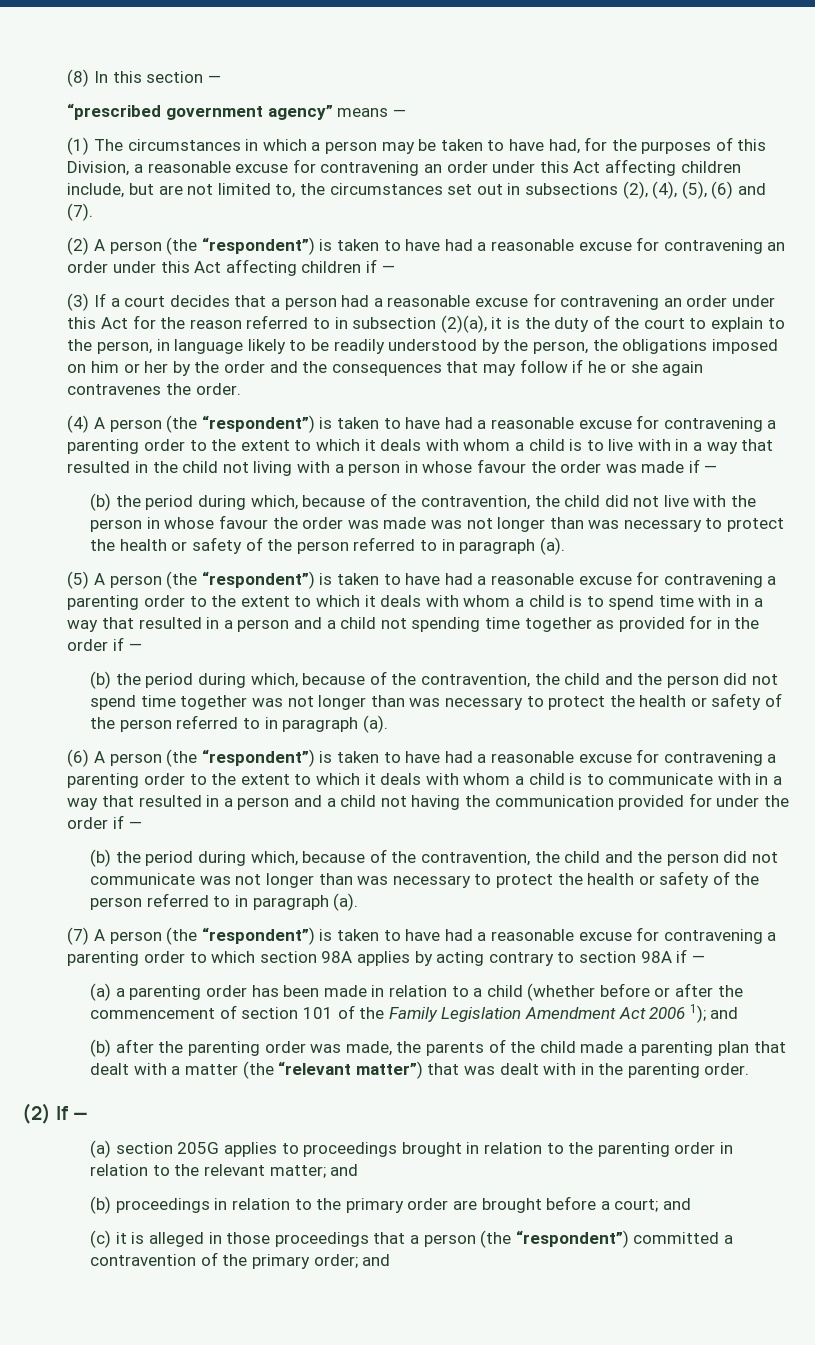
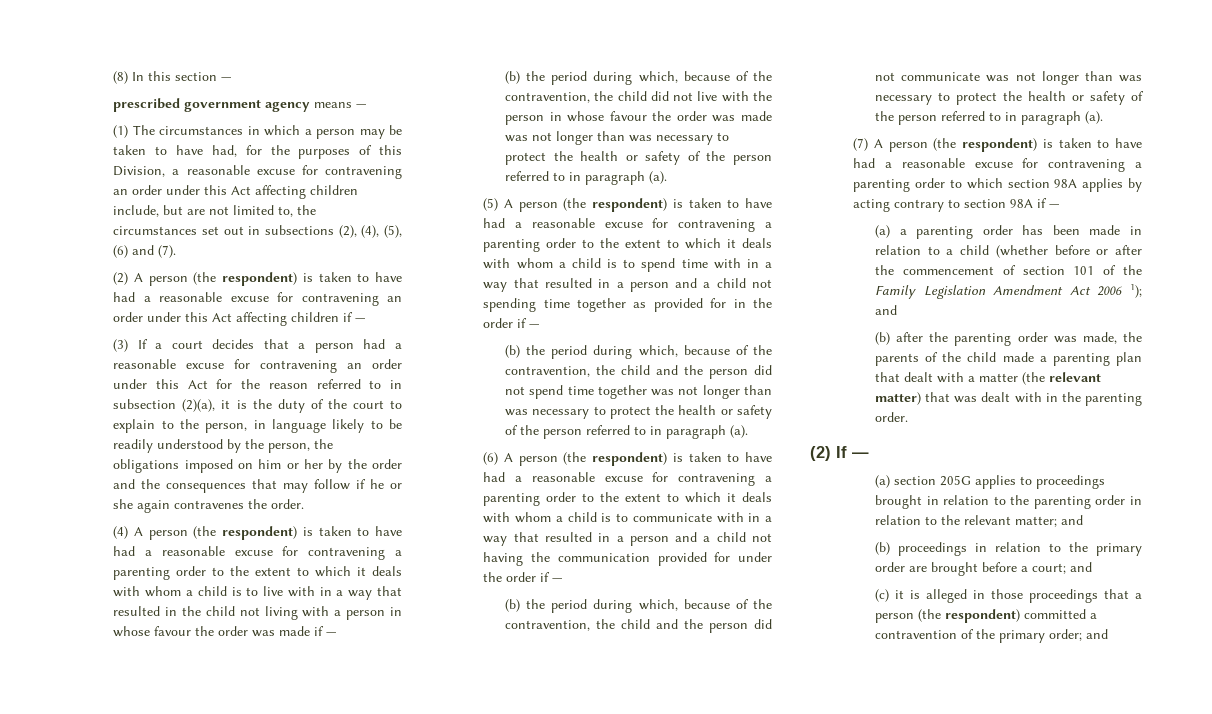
[67,103,333,120] “prescribed government agency” -> [113,98,311,112] prescribed government agency
[201,237,315,255] “respondent”) -> [222,272,298,286] respondent)
[201,415,315,433] “respondent”) -> [222,526,298,540] respondent)
[201,571,315,589] “respondent”) -> [592,198,668,212] respondent)
[201,749,315,767] “respondent”) -> [592,452,668,466] respondent)
[201,927,315,945] “respondent”) -> [962,138,1038,152] respondent)
[278,1061,423,1079] “relevant matter”) -> [1049,372,1102,382] [875,392,922,405] relevant matter)
[515,1230,629,1248] “respondent”) -> [945,609,1021,623] respondent)

